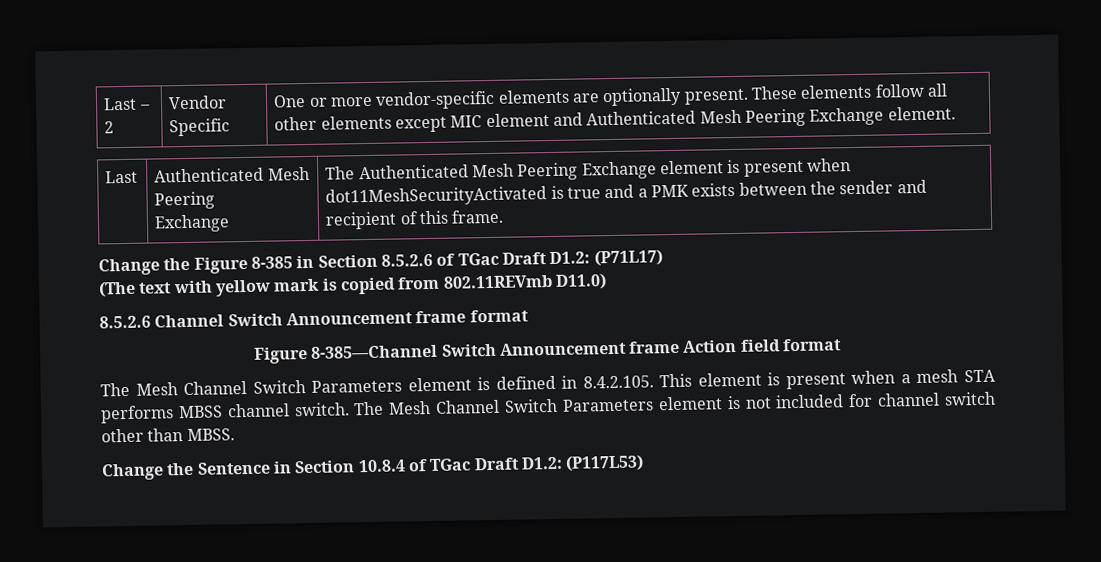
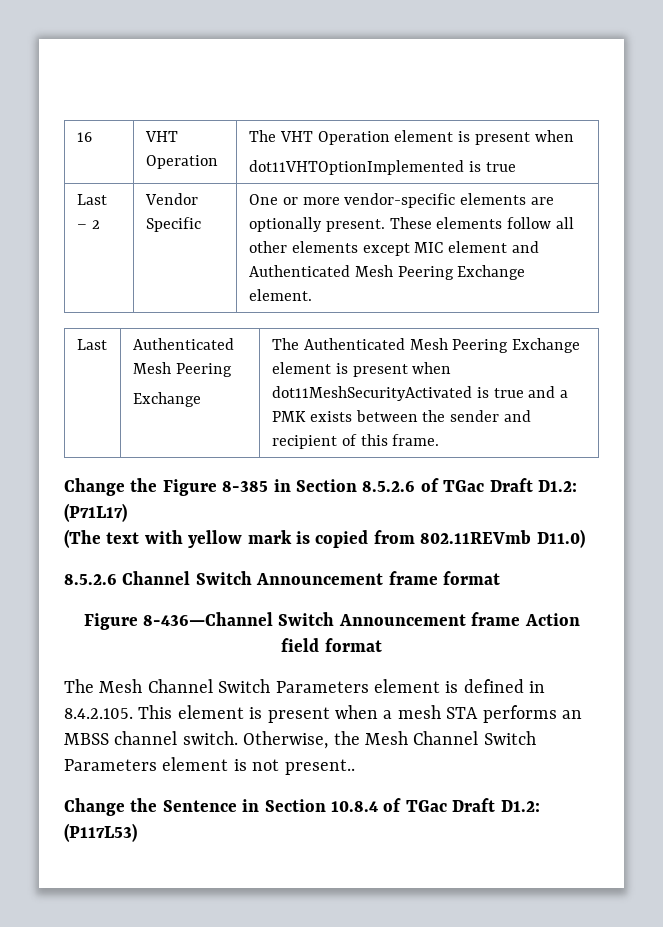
(103, 104) none -> [76,132,92,142] [144,131,178,142] [145,155,218,169] [248,130,575,145] [248,160,516,175] 16 | VHT Operation | The VHT Operation element is present when // dot11VHTOptionImplemented is true //
[311,344,439,359] 8-385—Channel -> [142,612,273,626] 8-436—Channel
(174, 414) none -> [561,710,582,719] an
[353,401,385,416] The -> [243,731,360,749] Otherwise, the
[775,391,997,409] [101,428,235,443] included for channel switch other than MBSS. -> [284,759,355,775] present..

